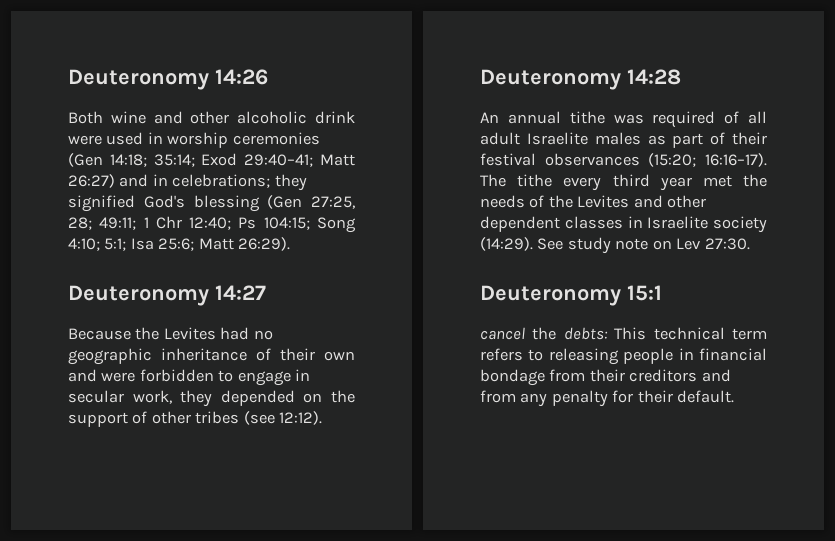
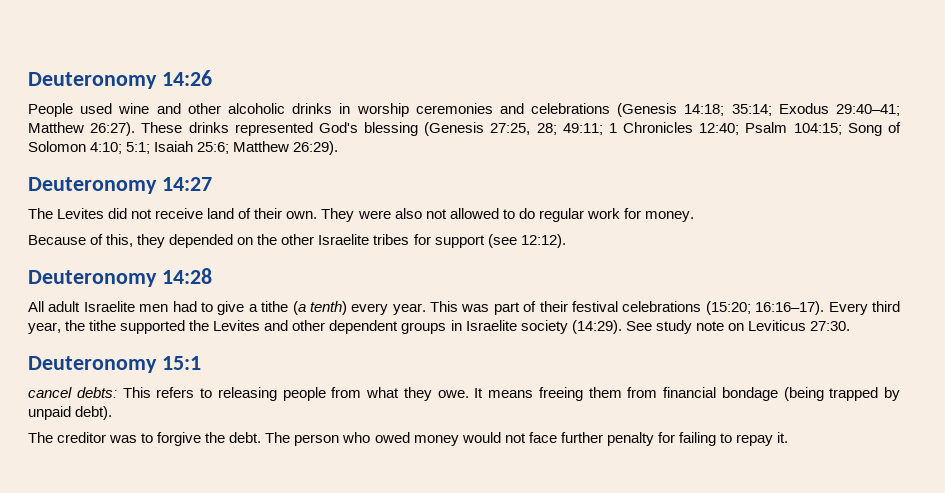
[68,111,103,124] Both -> [28,103,113,117] People used
[315,111,356,124] [68,132,320,148] [68,153,356,167] [68,174,307,191] [68,195,135,212] drink were used in worship ceremonies (Gen 14:18; 35:14; Exod 29:40–41; Matt 26:27) and in celebrations; they signified -> [292,103,900,117] [28,122,313,136] drinks in worship ceremonies and celebrations (Genesis 14:18; 35:14; Exodus 29:40–41; Matthew 26:27). These drinks represented
[267,195,303,209] (Gen -> [424,122,485,136] (Genesis
[155,216,356,233] [68,237,291,251] [68,285,266,306] [68,327,273,340] [68,348,355,365] [68,369,311,386] [68,390,355,407] [68,411,323,427] [480,69,681,90] [480,111,767,128] [480,132,666,145] Chr 12:40; Ps 104:15; Song 4:10; 5:1; Isa 25:6; Matt 26:29). // Deuteronomy 14:27 // Because the Levites had no geographic inheritance of their own and were forbidden to engage in secular work, they depended on the support of other tribes (see 12:12). // Deuteronomy 14:28 // An annual tithe was required of all adult Israelite males as -> [623,122,901,136] [28,141,339,155] [28,177,212,194] [28,208,694,222] [28,234,566,248] [28,268,212,287] [28,301,490,315] Chronicles 12:40; Psalm 104:15; Song of Solomon 4:10; 5:1; Isaiah 25:6; Matthew 26:29). // Deuteronomy 14:27 // The Levites did not receive land of their own. They were also not allowed to do regular work for money. // Because of this, they depended on the other Israelite tribes for support (see 12:12). // Deuteronomy 14:28 // All adult Israelite men had to give a tithe (a tenth) every year. This was
[544,153,640,166] observances -> [622,301,702,312] celebrations
[480,174,767,191] [480,195,545,208] The tithe every third year met the needs of -> [828,301,900,315] [28,320,186,334] Every third year, the tithe supported
[564,216,623,229] classes -> [401,322,447,334] groups
[676,238,701,250] Lev -> [747,320,806,331] Leviticus
[532,327,557,340] the -> (72, 392) none
[653,327,767,340] technical term -> (151, 392) none
[678,348,767,361] [480,369,731,386] [480,390,735,407] in financial bondage from their creditors and from any penalty for their default. -> [331,387,900,401] [28,406,113,420] [28,432,789,446] from what they owe. It means freeing them from financial bondage (being trapped by unpaid debt). // The creditor was to forgive the debt. The person who owed money would not face further penalty for failing to repay it.

